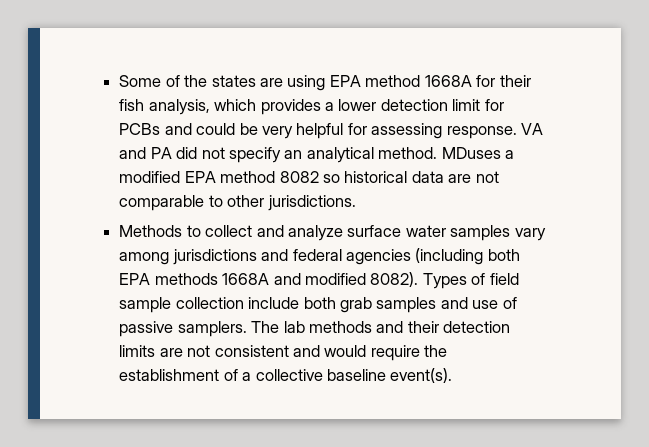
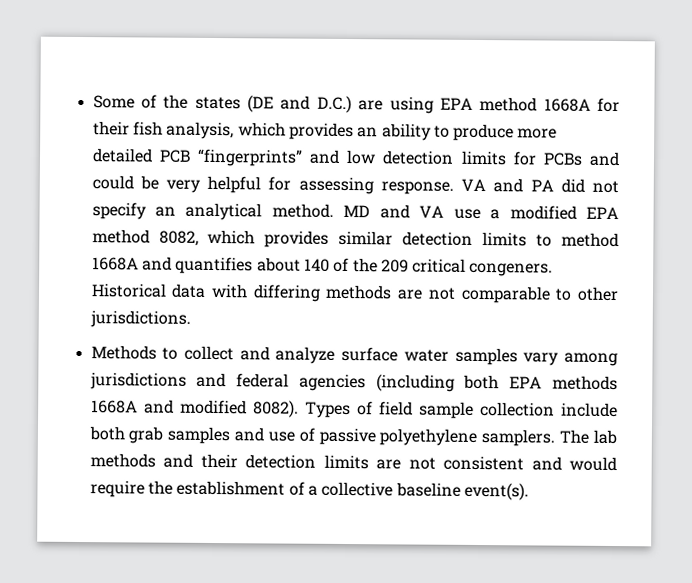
(256, 81) none -> [247,95,352,114] (DE and D.C.)
[324,99,481,111] a lower detection limit -> [357,123,558,142] [91,148,507,167] an ability to produce more detailed PCB “fingerprints” and low detection limits
[441,147,515,159] [119,171,444,183] MDuses a modified EPA method 8082 so historical data -> [343,204,619,220] [91,229,619,248] [91,256,554,277] [90,283,393,302] MD and VA use a modified EPA method 8082, which provides similar detection limits to method 1668A and quantifies about 140 of the 209 critical congeners. Historical data with differing methods
(174, 329) none -> [379,428,478,446] polyethylene

